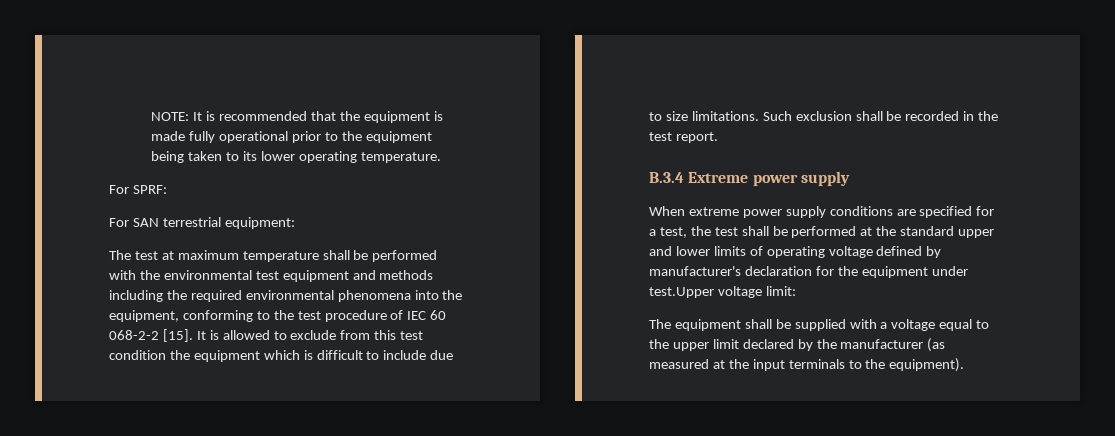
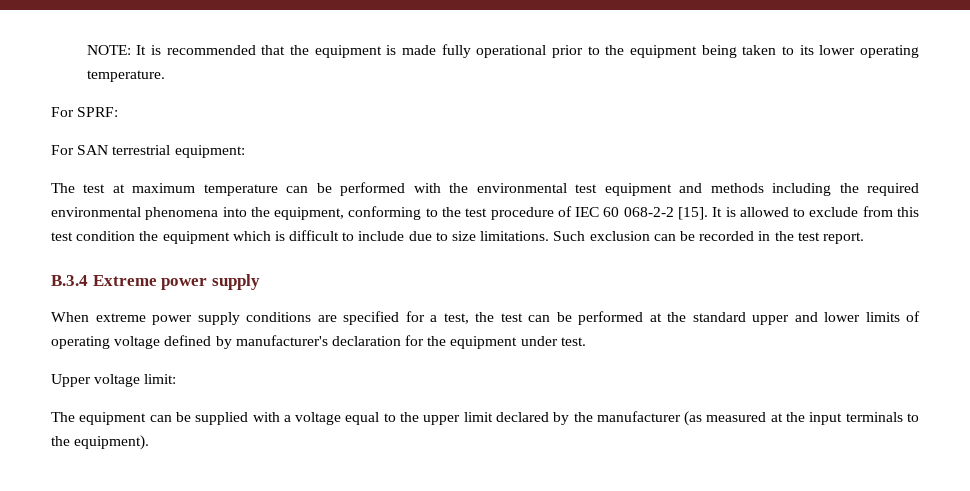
[322,250,350,260] shall -> [286,186,309,193] can
[855,111,883,121] shall -> [653,234,676,241] can
[741,226,769,236] shall -> [528,315,550,322] can
[649,287,714,298] test.Upper -> [560,337,586,346] [51,374,91,387] test. // Upper
[744,319,772,329] shall -> [149,415,172,422] can

